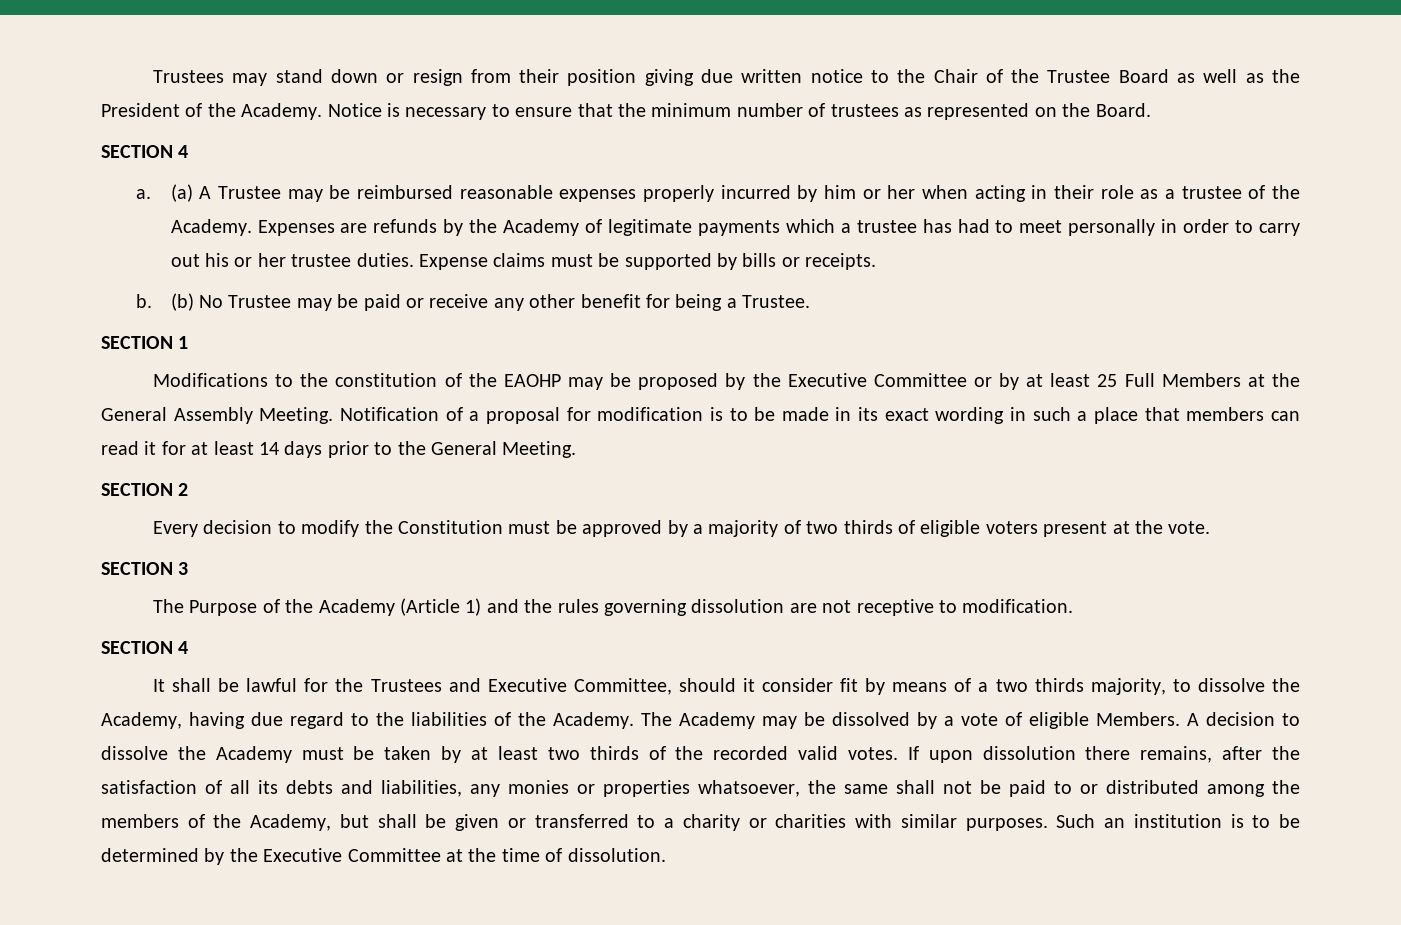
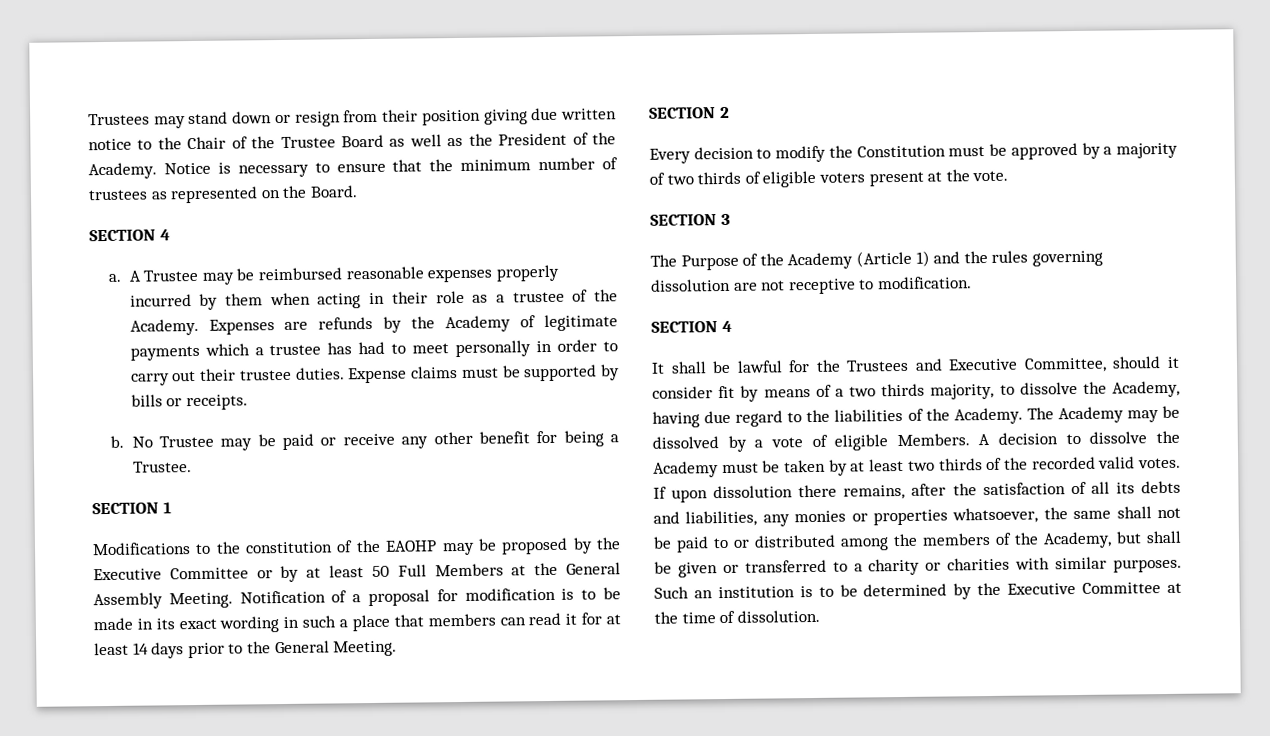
[170,184,193,202] (a) -> (122, 277) none
[823,185,916,199] him or her -> [225,293,264,306] them
[205,253,286,267] his or her -> [199,368,237,381] their
[170,293,194,311] (b) -> (125, 441) none
[1097,374,1118,387] 25 -> [371,565,390,578] 50

